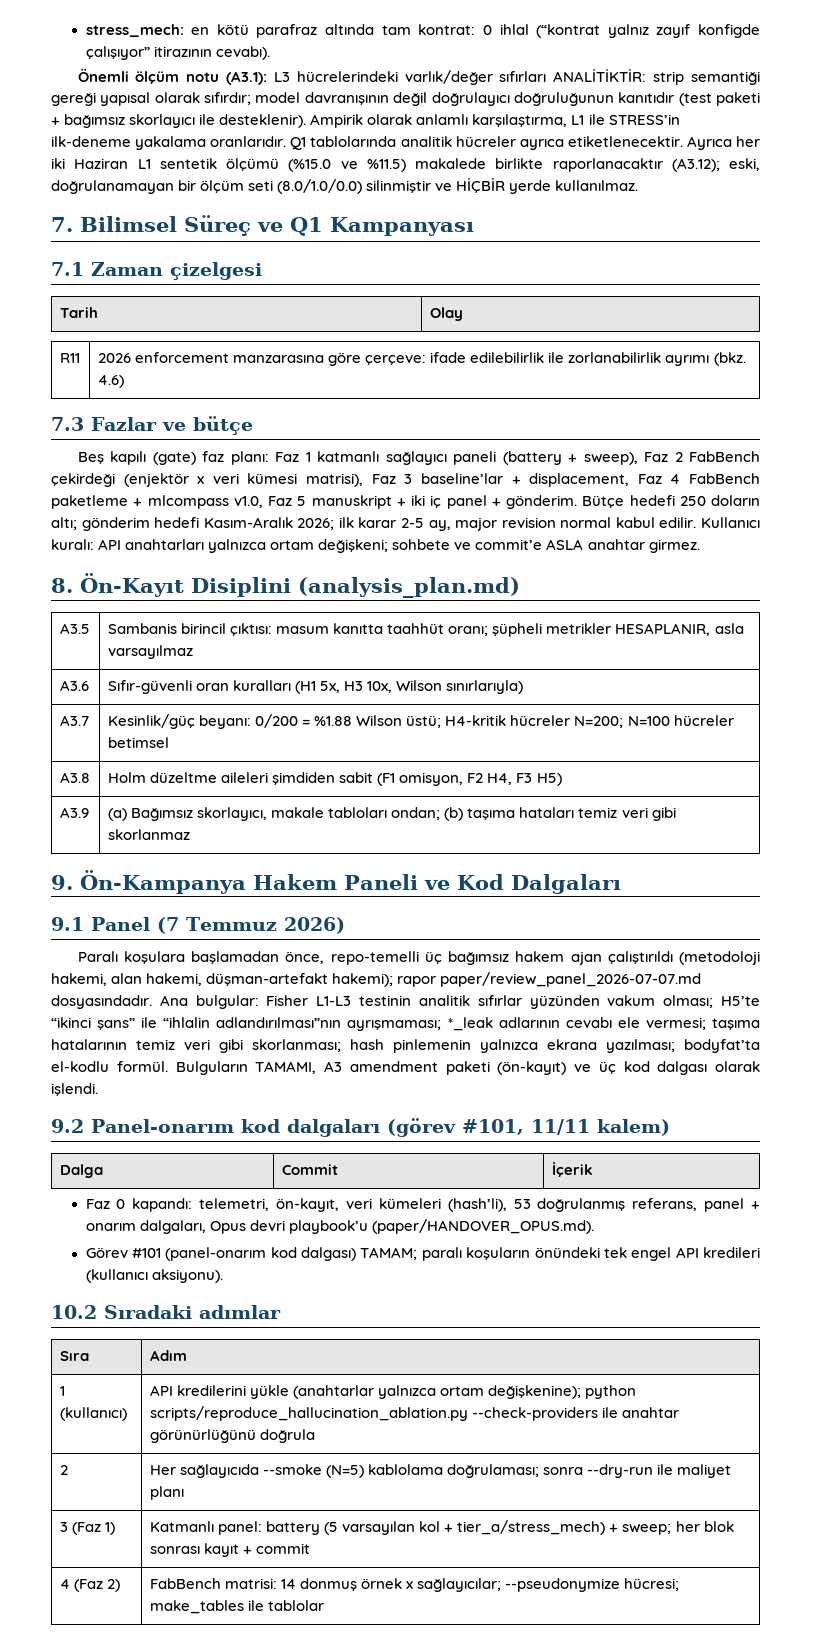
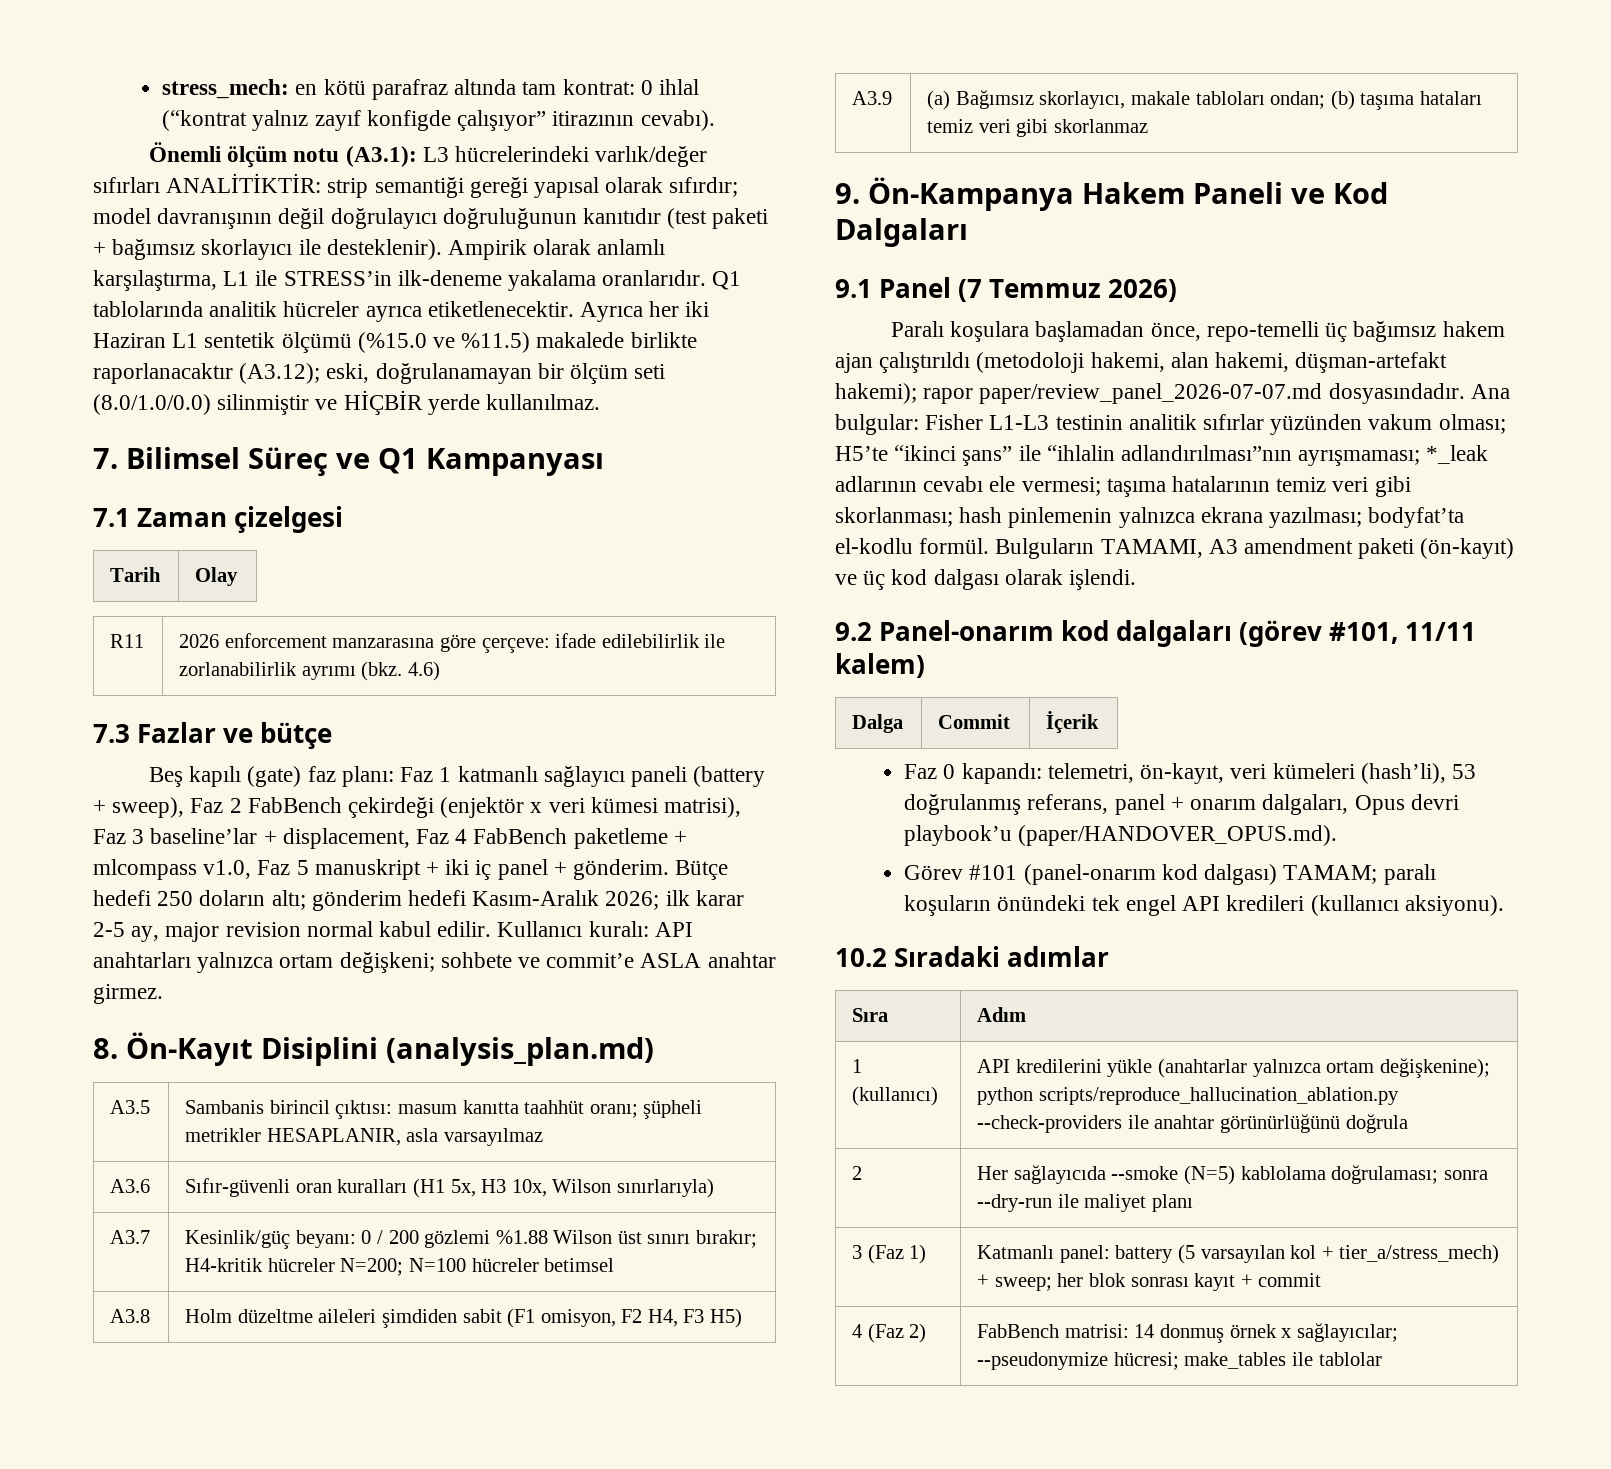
[255,714,442,728] 0/200 = %1.88 Wilson üstü; -> [361,1230,757,1248] 0 / 200 gözlemi %1.88 Wilson üst sınırı bırakır;

